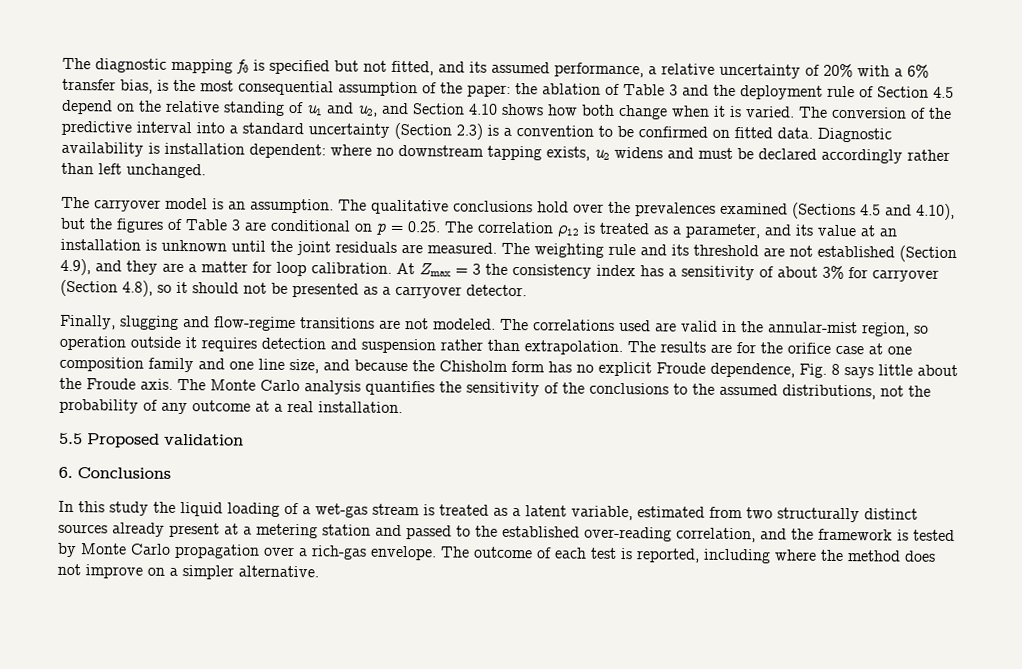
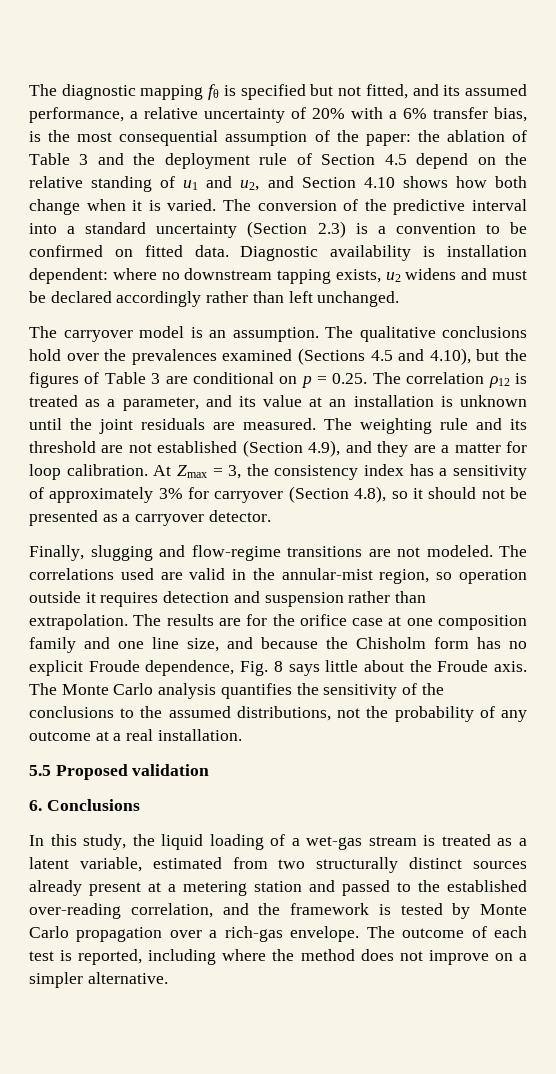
[472,263,481,275] 3 -> [228,465,242,479] 3,
[777,266,818,278] about -> [49,487,154,503] approximately
[109,501,149,516] study -> [83,834,127,850] study,

